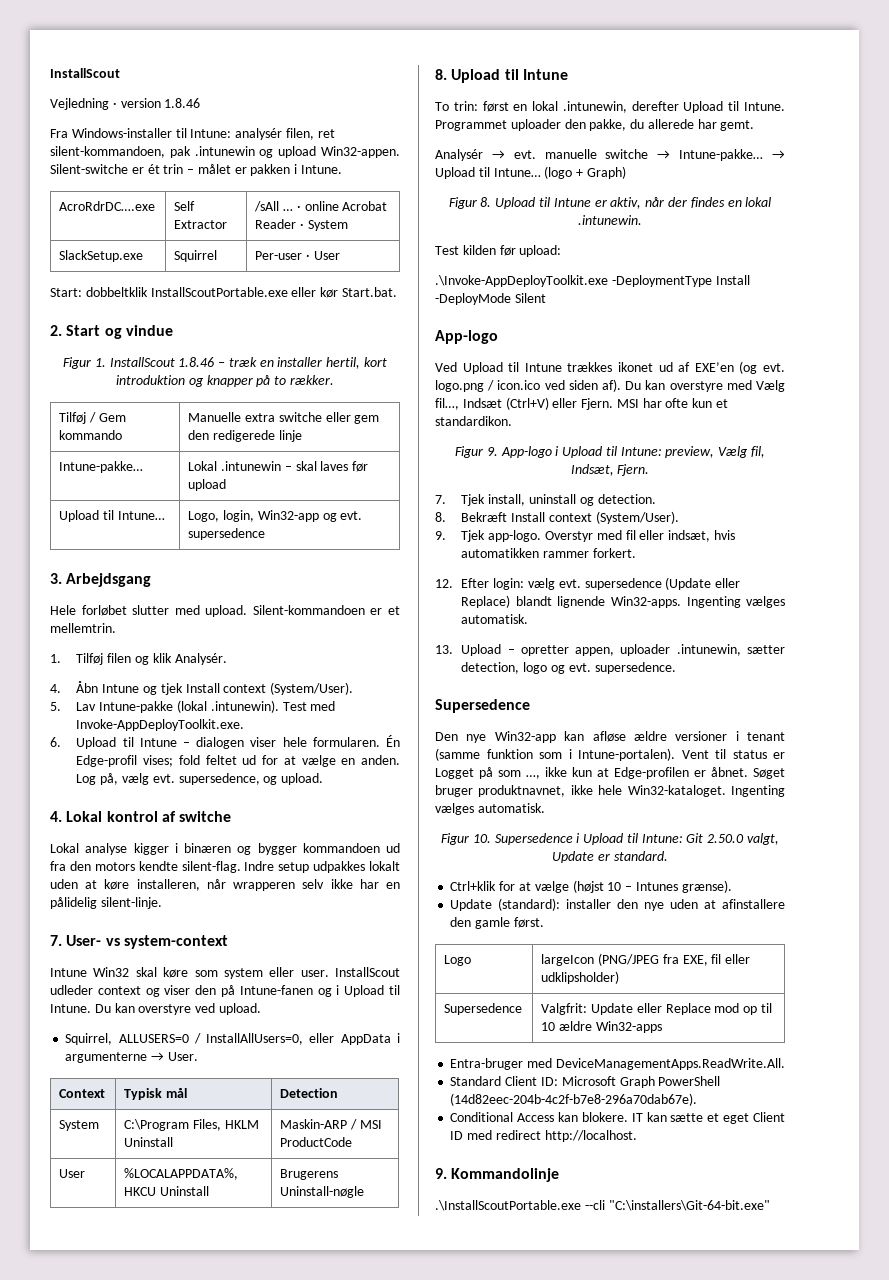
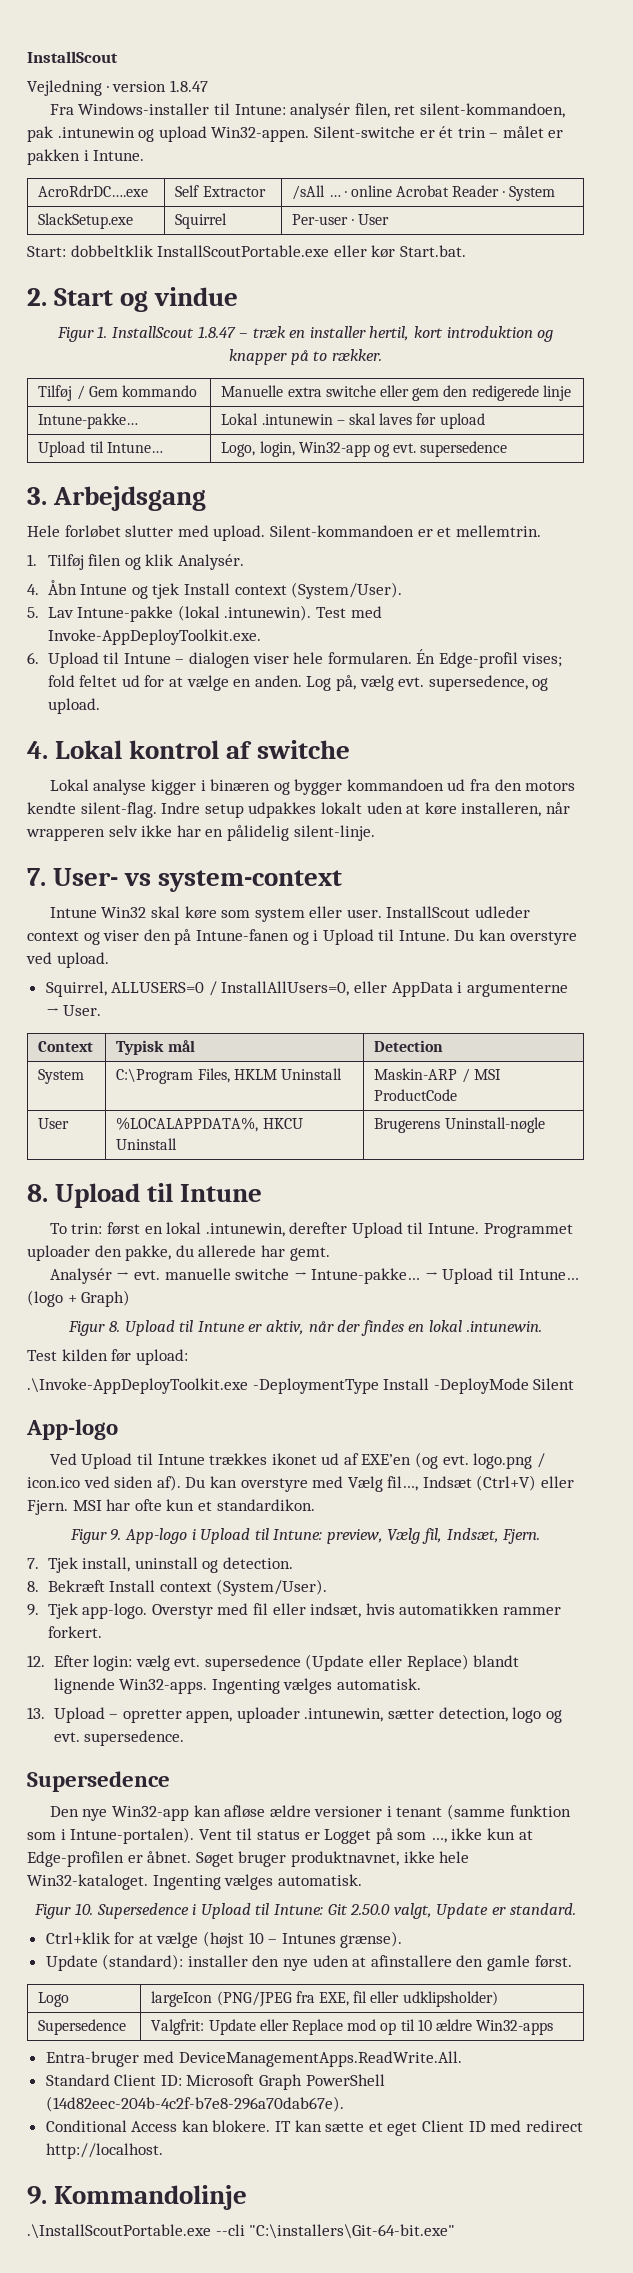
[164,98,201,108] 1.8.46 -> [169,80,208,92] 1.8.47
[178,357,215,367] 1.8.46 -> [197,326,236,338] 1.8.47

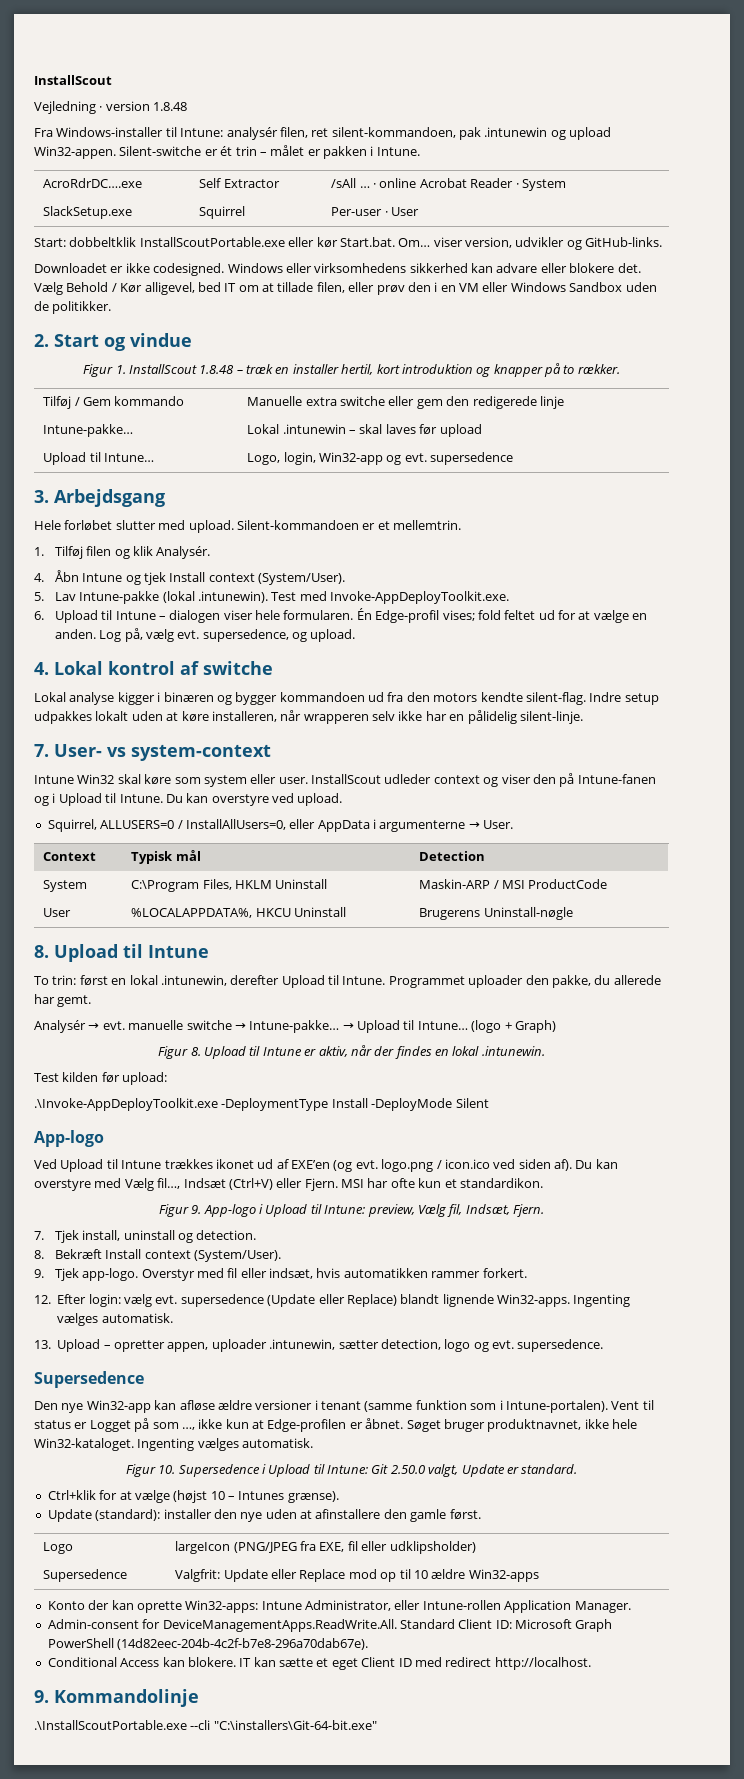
[169,80,208,92] 1.8.47 -> [153,102,188,111] 1.8.48
(466, 251) none -> [398,237,663,250] [34,263,641,276] [34,282,657,295] [34,301,112,314] Om… viser version, udvikler og GitHub-links. // Downloadet er ikke codesigned. Windows eller virksomhedens sikkerhed kan advare eller blokere det. Vælg Behold / Kør alligevel, bed IT om at tillade filen, eller prøv den i en VM eller Windows Sandbox uden de politikker.
[197,326,236,338] 1.8.47 -> [199,365,235,374] 1.8.48
[45,2051,175,2067] Entra-bruger med -> [47,1600,631,1613] [47,1619,161,1629] Konto der kan oprette Win32-apps: Intune Administrator, eller Intune-rollen Application Manager. // Admin-consent for
(462, 2059) // -> (397, 1625) none

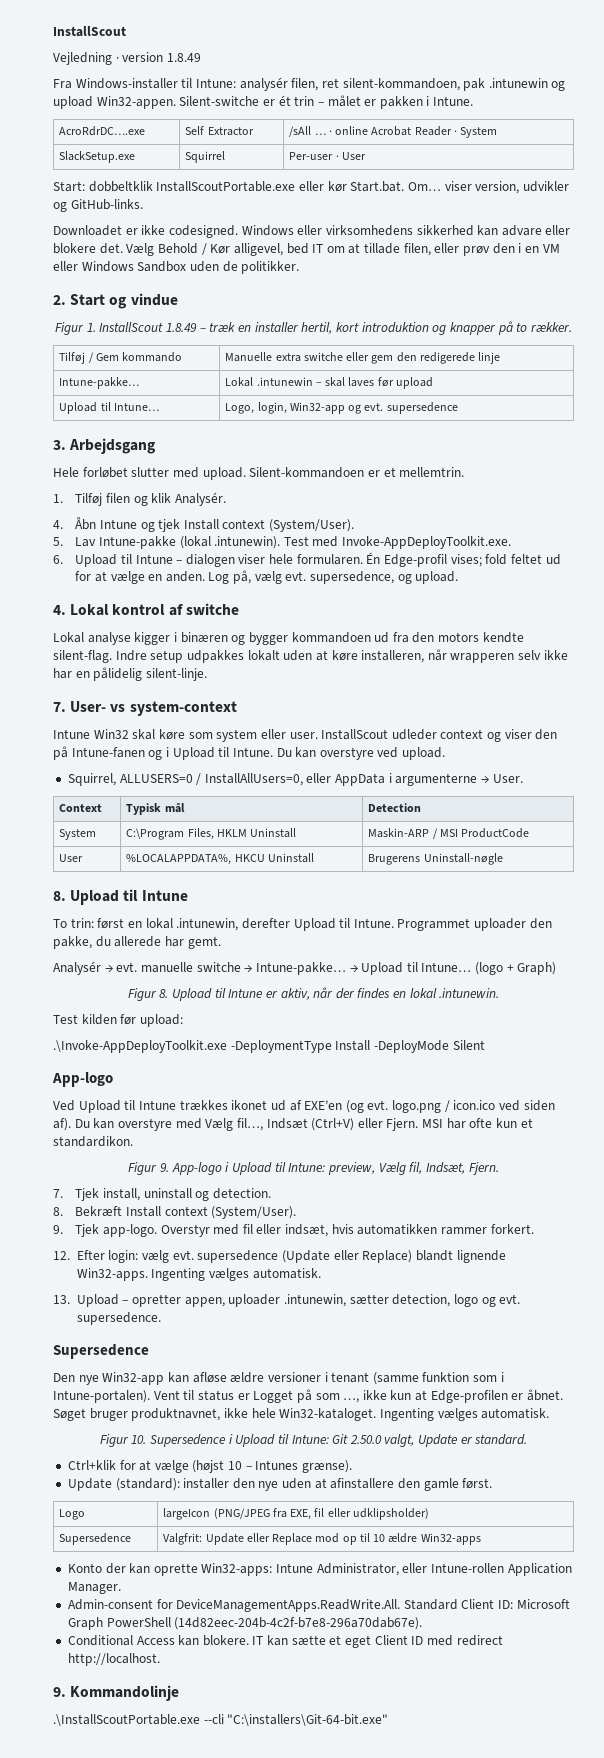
[153,102,188,111] 1.8.48 -> [166,53,201,62] 1.8.49
[199,365,235,374] 1.8.48 -> [166,323,198,332] 1.8.49

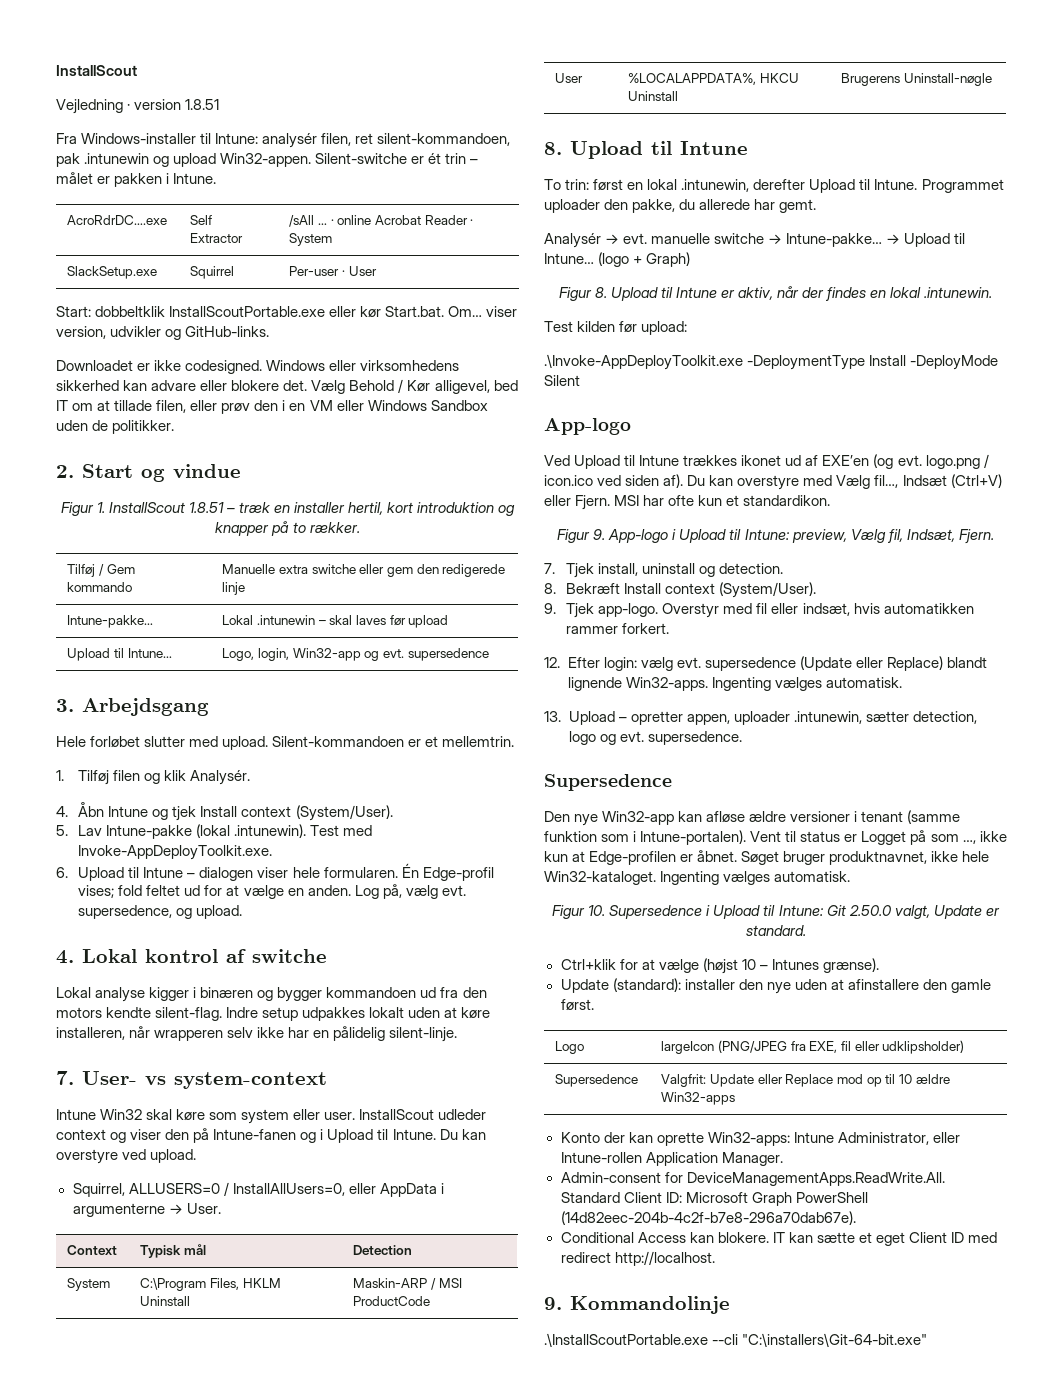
[166,53,201,62] 1.8.49 -> [185,99,220,110] 1.8.51
[166,323,198,332] 1.8.49 -> [188,502,224,513] 1.8.51

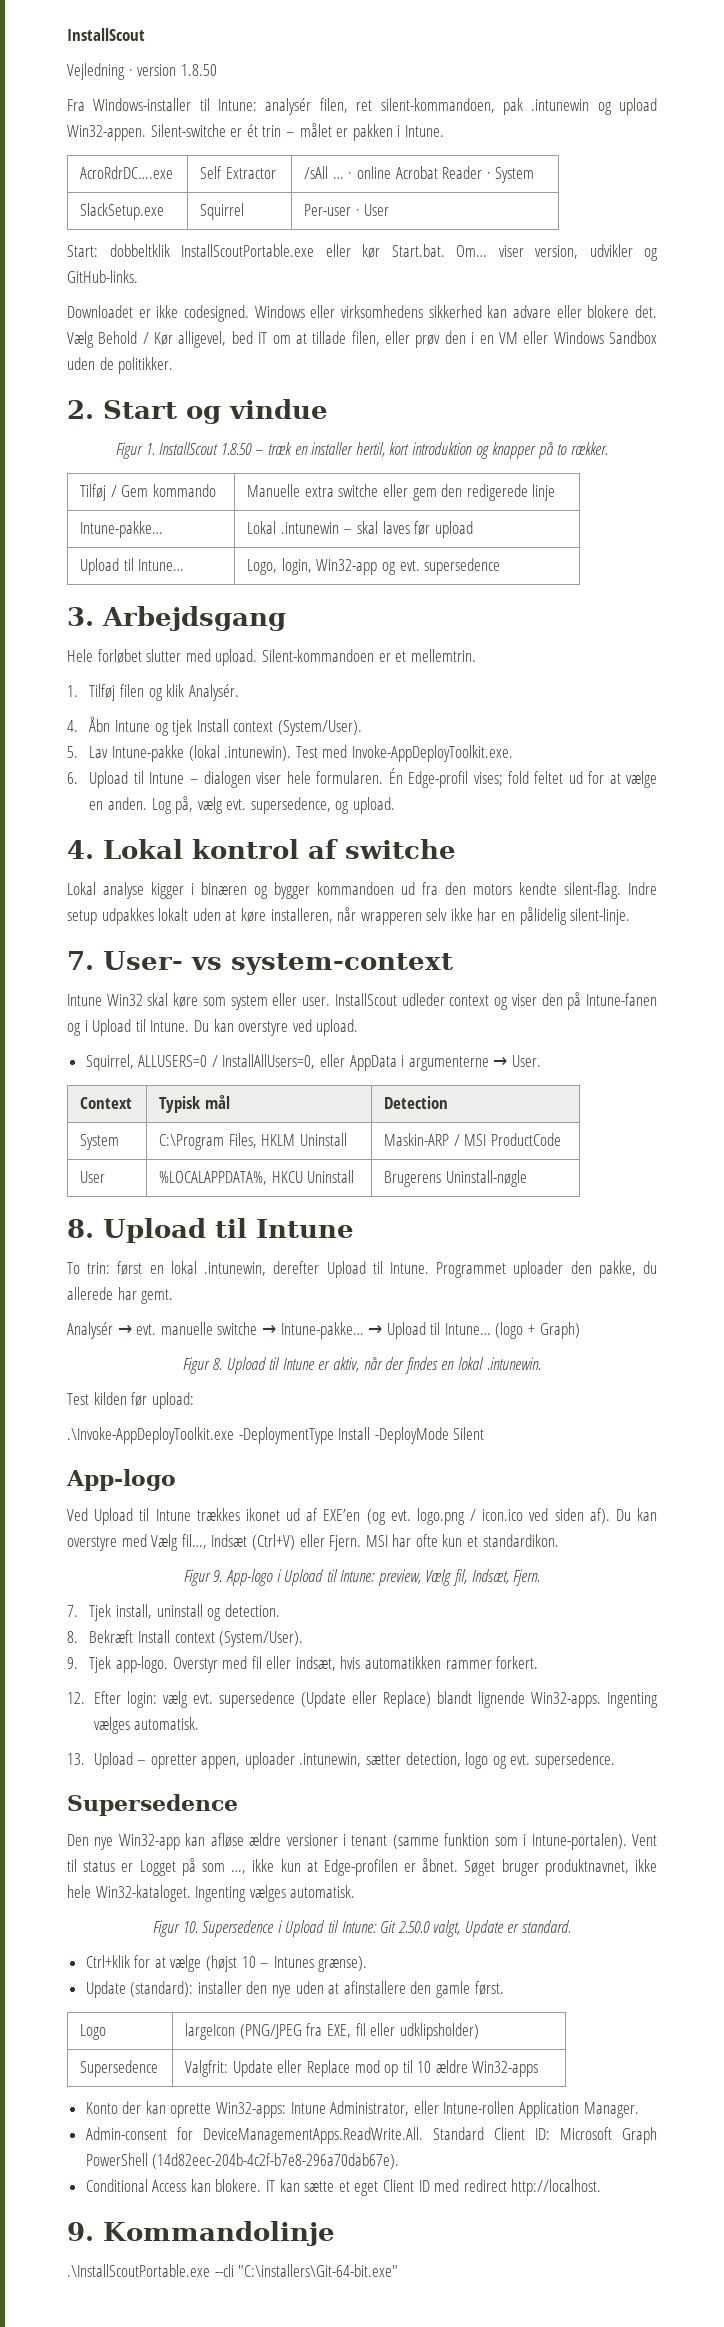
[185,99,220,110] 1.8.51 -> [180,64,217,76] 1.8.50
[188,502,224,513] 1.8.51 -> [220,443,252,455] 1.8.50

